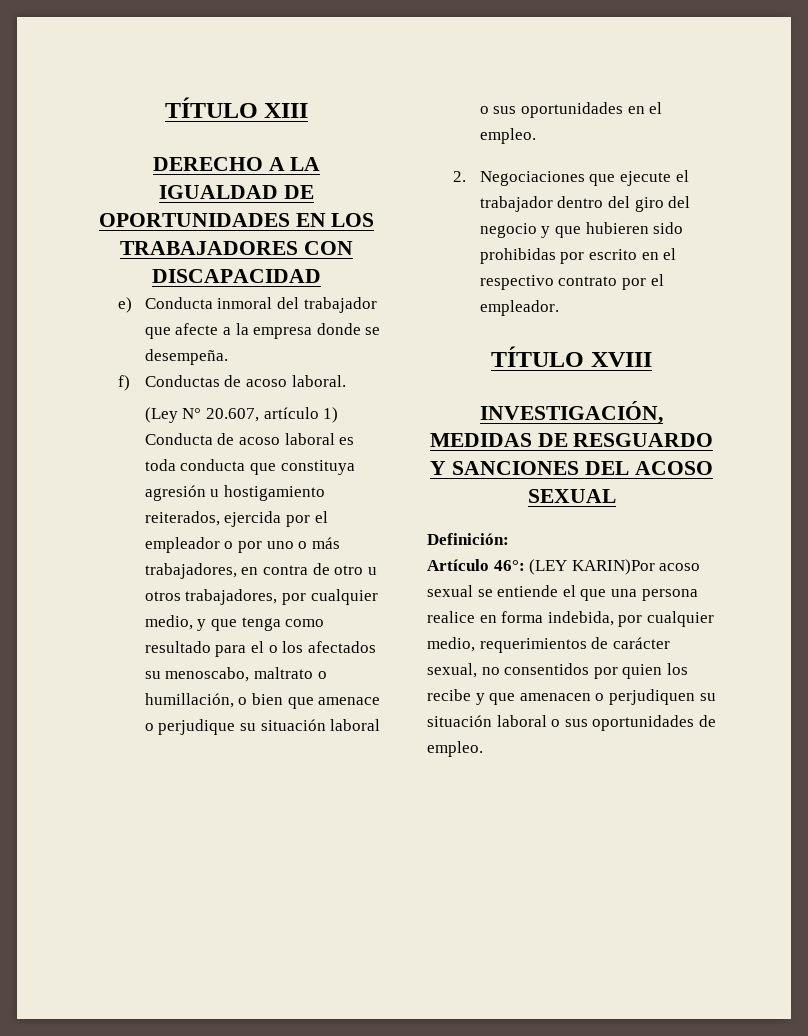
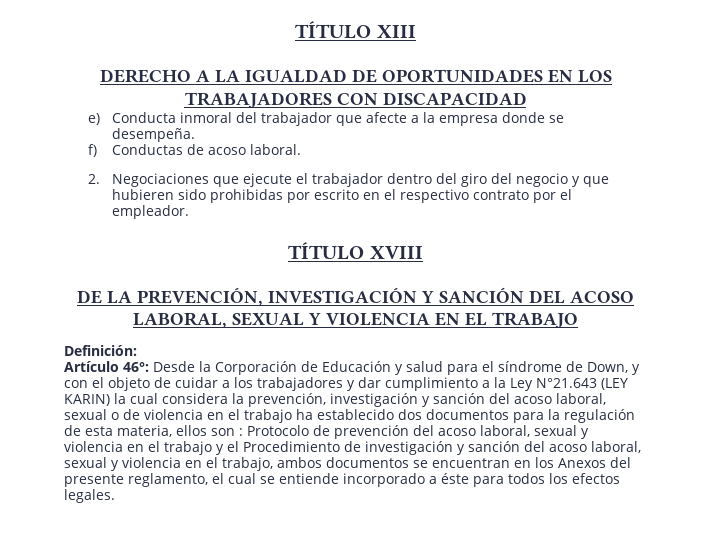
[144,407,339,423] [144,433,355,445] [144,459,355,475] [144,485,326,501] [144,511,328,527] [144,537,340,553] [144,563,377,579] [144,589,378,605] [144,615,325,631] [144,641,376,657] [144,667,327,682] [144,693,381,709] [144,719,381,735] [479,102,663,118] [479,128,536,144] // (Ley N° 20.607, artículo 1) Conducta de acoso laboral es toda conducta que constituya agresión u hostigamiento reiterados, ejercida por el empleador o por uno o más trabajadores, en contra de otro u otros trabajadores, por cualquier medio, y que tenga como resultado para el o los afectados su menoscabo, maltrato o humillación, o bien que amenace o perjudique su situación laboral o sus oportunidades en el empleo. -> (301, 149) none
[480,401,663,424] [429,433,714,447] [430,461,580,475] INVESTIGACIÓN, MEDIDAS DE RESGUARDO Y SANCIONES -> [77,287,524,306] DE LA PREVENCIÓN, INVESTIGACIÓN Y SANCIÓN
(713, 468) none -> [133,312,227,328] LABORAL,
[427,533,509,545] [427,559,701,575] [427,585,698,601] [427,611,714,627] [427,637,670,653] [427,663,688,679] [427,689,716,705] [427,715,716,731] [427,741,483,757] // Definición: // Artículo 46°: (LEY KARIN)Por acoso sexual se entiende el que una persona realice en forma indebida, por cualquier medio, requerimientos de carácter sexual, no consentidos por quien los recibe y que amenacen o perjudiquen su situación laboral o sus oportunidades de empleo. -> [308,312,578,329] [64,345,137,356] [64,361,640,375] [64,377,628,391] [64,393,606,407] [64,409,635,423] [64,425,589,439] [64,441,641,455] [64,457,631,471] [64,473,620,487] [64,489,115,503] Y VIOLENCIA EN EL TRABAJO // Definición: // Artículo 46°: Desde la Corporación de Educación y salud para el síndrome de Down, y con el objeto de cuidar a los trabajadores y dar cumplimiento a la Ley N°21.643 (LEY KARIN) la cual considera la prevención, investigación y sanción del acoso laboral, sexual o de violencia en el trabajo ha establecido dos documentos para la regulación de esta materia, ellos son : Protocolo de prevención del acoso laboral, sexual y violencia en el trabajo y el Procedimiento de investigación y sanción del acoso laboral, sexual y violencia en el trabajo, ambos documentos se encuentran en los Anexos del presente reglamento, el cual se entiende incorporado a éste para todos los efectos legales.

